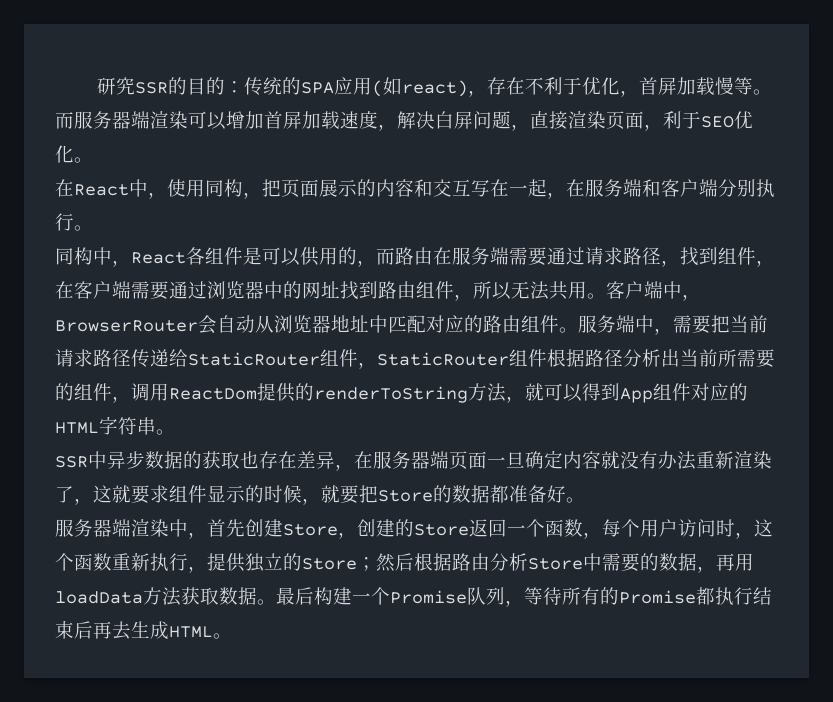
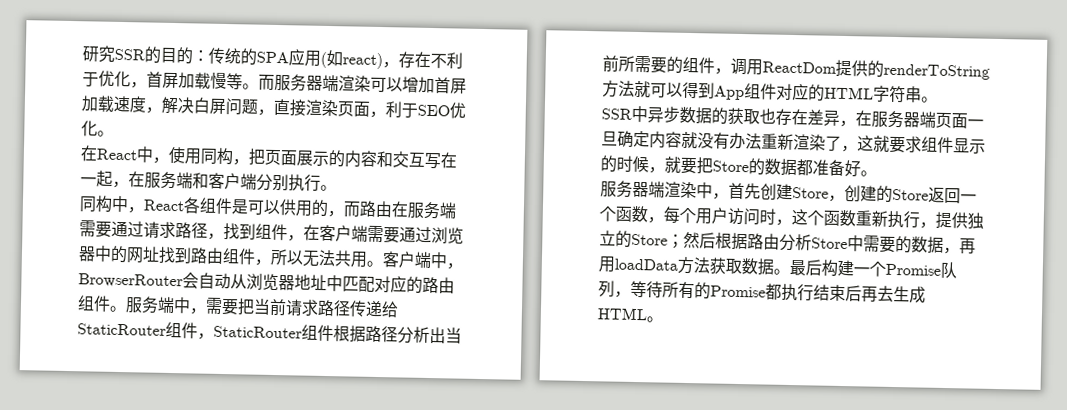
[506,396,525,403] ， -> (635, 88) none

